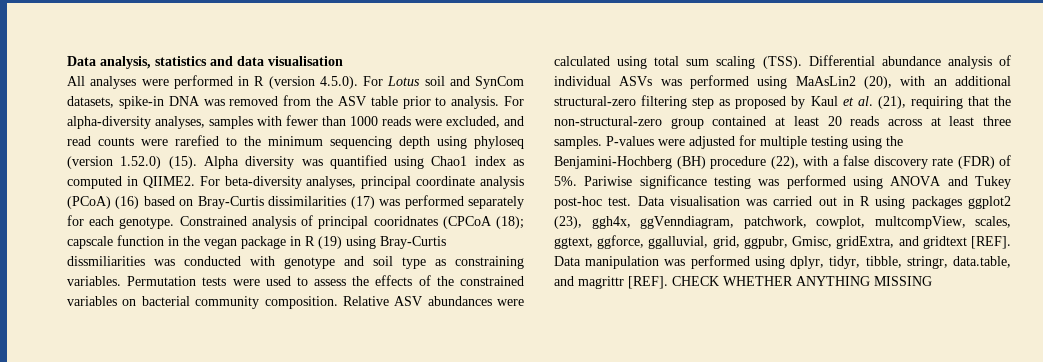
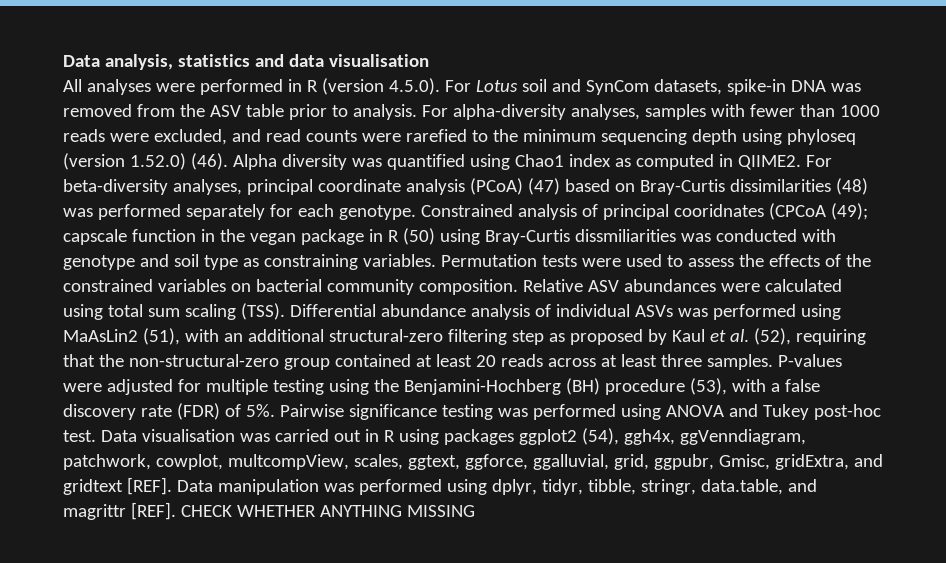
[168,156,197,169] (15). -> [190,153,228,170] (46).
[115,196,140,209] (16) -> [527,178,560,195] (47)
[350,196,375,209] (17) -> [835,178,868,195] (48)
[496,216,524,229] (18); -> [830,203,868,220] (49);
[318,236,342,249] (19) -> [402,228,435,245] (50)
[864,76,892,89] (20), -> [142,328,180,345] (51),
[877,96,906,109] (21), -> [753,328,791,345] (52),
[770,156,799,169] (22), -> [689,378,727,395] (53),
[584,176,633,186] Pariwise -> [279,404,344,417] Pairwise
[554,216,582,229] (23), -> [581,428,619,445] (54),

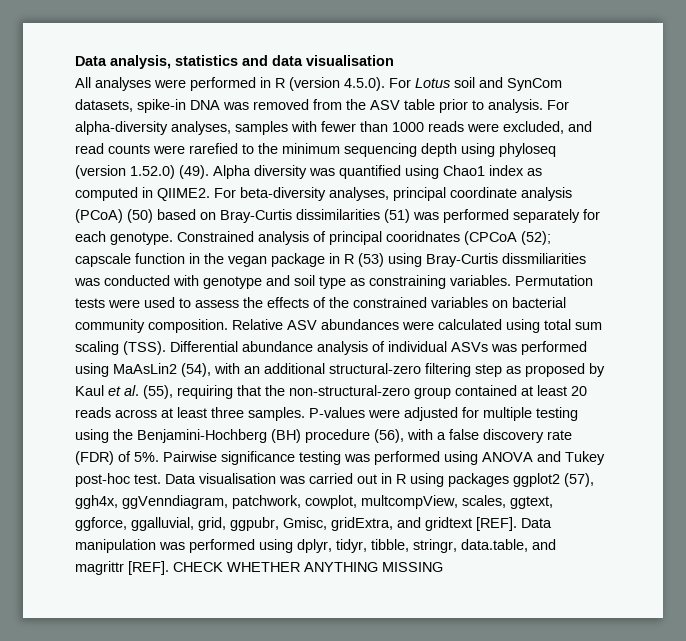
[190,153,228,170] (46). -> [179,165,209,179] (49).
[527,178,560,195] (47) -> [127,209,153,223] (50)
[835,178,868,195] (48) -> [384,209,410,223] (51)
[830,203,868,220] (49); -> [521,231,551,245] (52);
[402,228,435,245] (50) -> [358,253,384,267] (53)
[142,328,180,345] (51), -> [181,363,211,377] (54),
[753,328,791,345] (52), -> [143,385,173,399] (55),
[689,378,727,395] (53), -> [374,429,404,443] (56),
[581,428,619,445] (54), -> [564,473,594,487] (57),

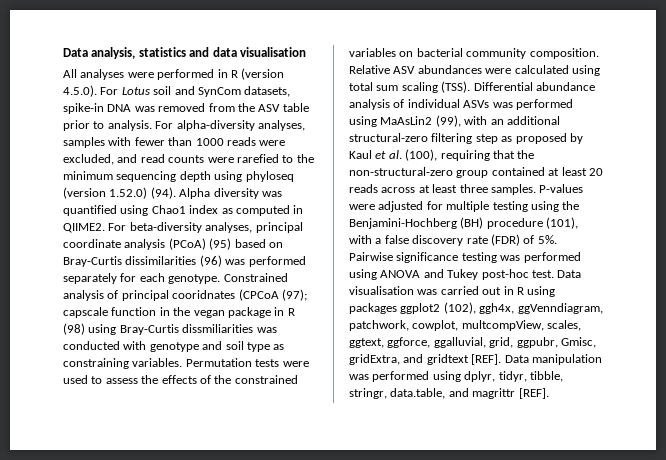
[179,165,209,179] (49). -> [150,187,176,199] (94).
[127,209,153,223] (50) -> [209,238,232,250] (95)
[384,209,410,223] (51) -> [199,255,222,267] (96)
[521,231,551,245] (52); -> [281,289,307,301] (97);
[358,253,384,267] (53) -> [63,323,85,335] (98)
[181,363,211,377] (54), -> [435,115,461,127] (99),
[143,385,173,399] (55), -> [405,149,438,161] (100),
[374,429,404,443] (56), -> [546,217,579,229] (101),
[564,473,594,487] (57), -> [443,302,476,314] (102),
[173,562,443,572] CHECK WHETHER ANYTHING MISSING -> (549, 393) none

